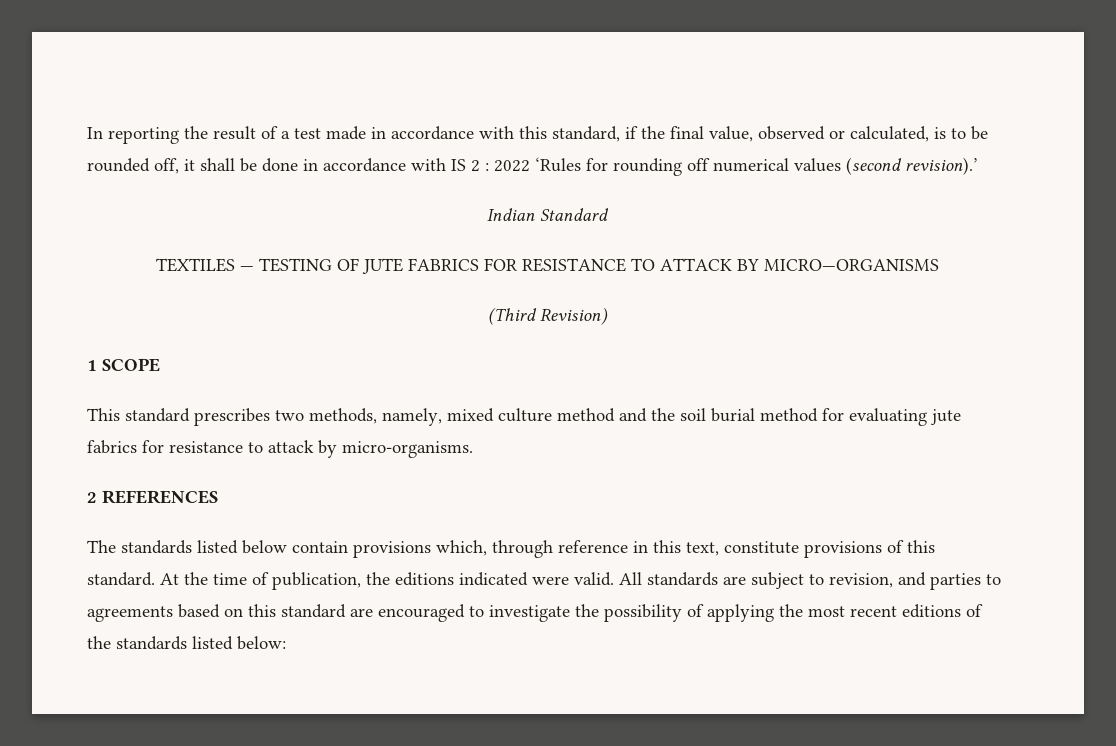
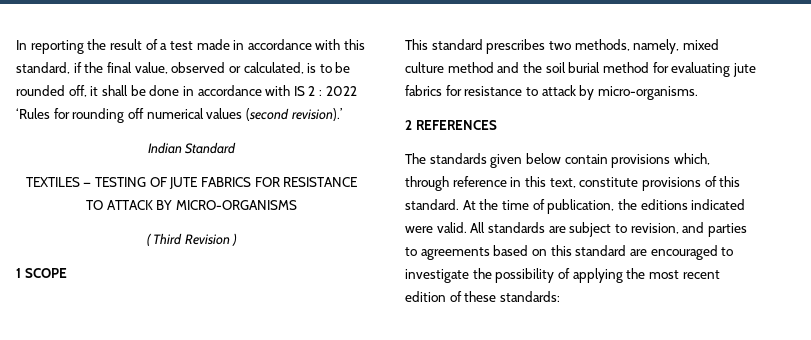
[763,259,939,271] [487,307,608,325] MICRO—ORGANISMS // (Third Revision) -> [175,200,297,210] [146,233,238,246] MICRO-ORGANISMS // ( Third Revision )
[197,540,238,554] listed -> [490,154,523,168] given
[902,604,983,618] [87,636,286,650] editions of the standards listed below: -> [405,291,560,302] edition of these standards:

